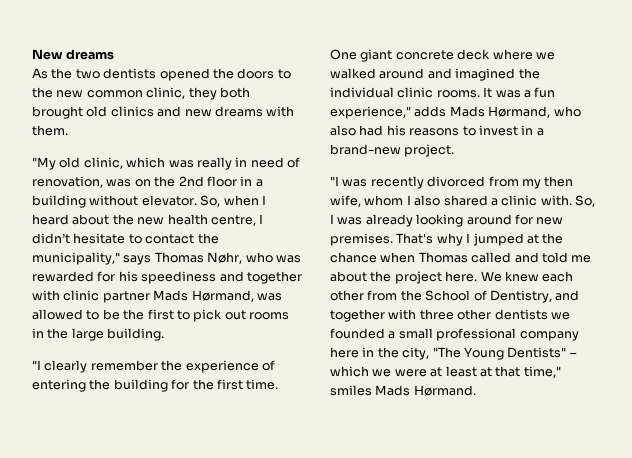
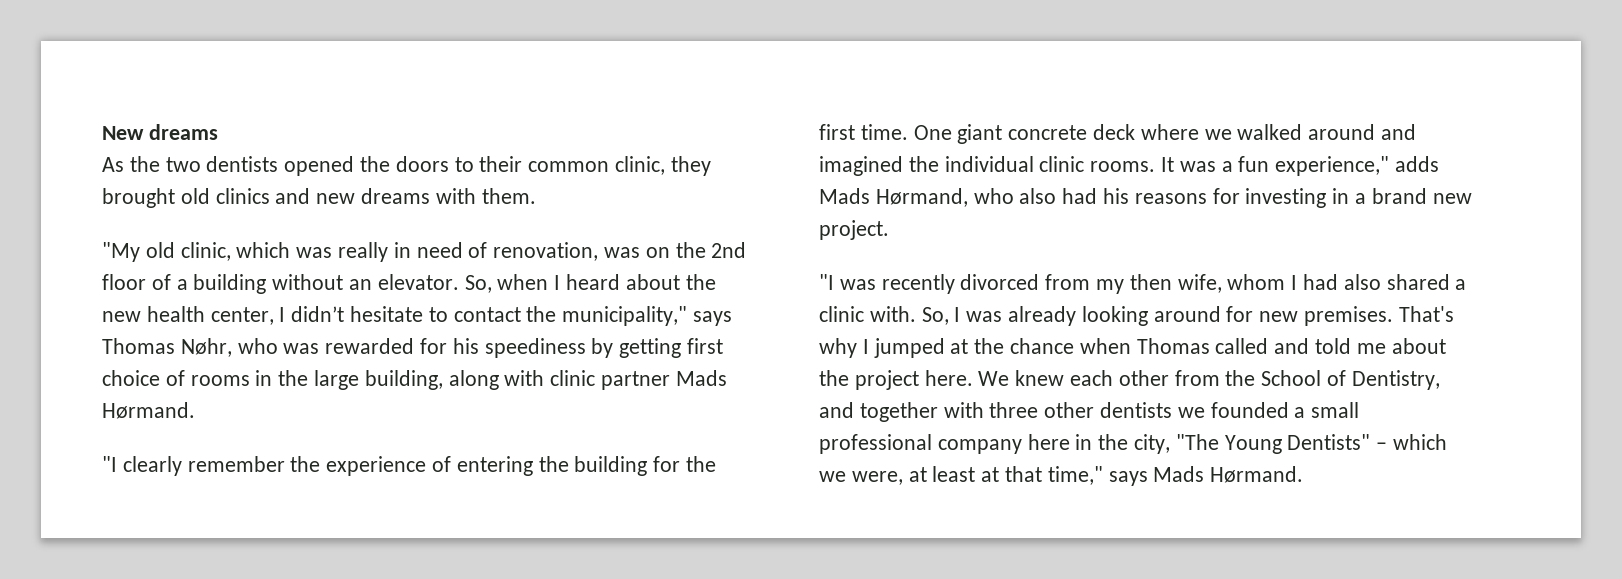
[32,87,84,98] the new -> [479,156,523,172] their
[219,87,250,98] both -> (711, 166) none
[240,176,253,186] in -> [151,274,171,290] of
(139, 200) none -> [349,279,373,290] an
[210,215,256,226] centre, -> [210,307,274,325] center,
[219,271,302,284] [32,290,282,303] [32,309,289,322] [32,328,165,341] and together with clinic partner Mads Hørmand, was allowed to be the first to pick out rooms in the large building. -> [591,338,724,358] [102,370,727,390] [102,402,195,419] by getting first choice of rooms in the large building, along with clinic partner Mads Hørmand.
[462,125,544,136] [330,144,401,155] to invest in a brand-new -> [1212,188,1472,208] for investing in a brand new
(411, 200) none -> [1303,274,1339,290] had
[394,369,427,377] were -> [851,471,903,485] were,
[330,385,372,396] smiles -> [1108,471,1148,486] says

